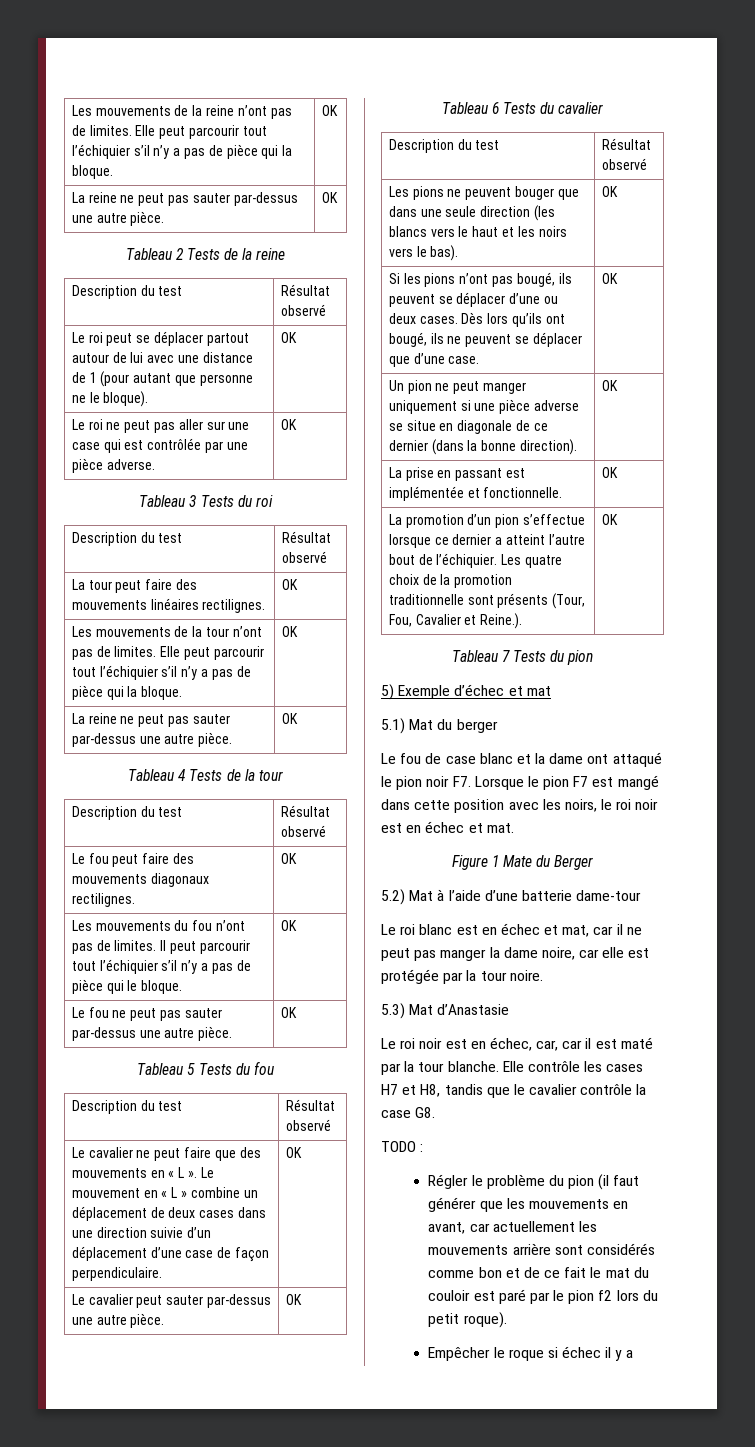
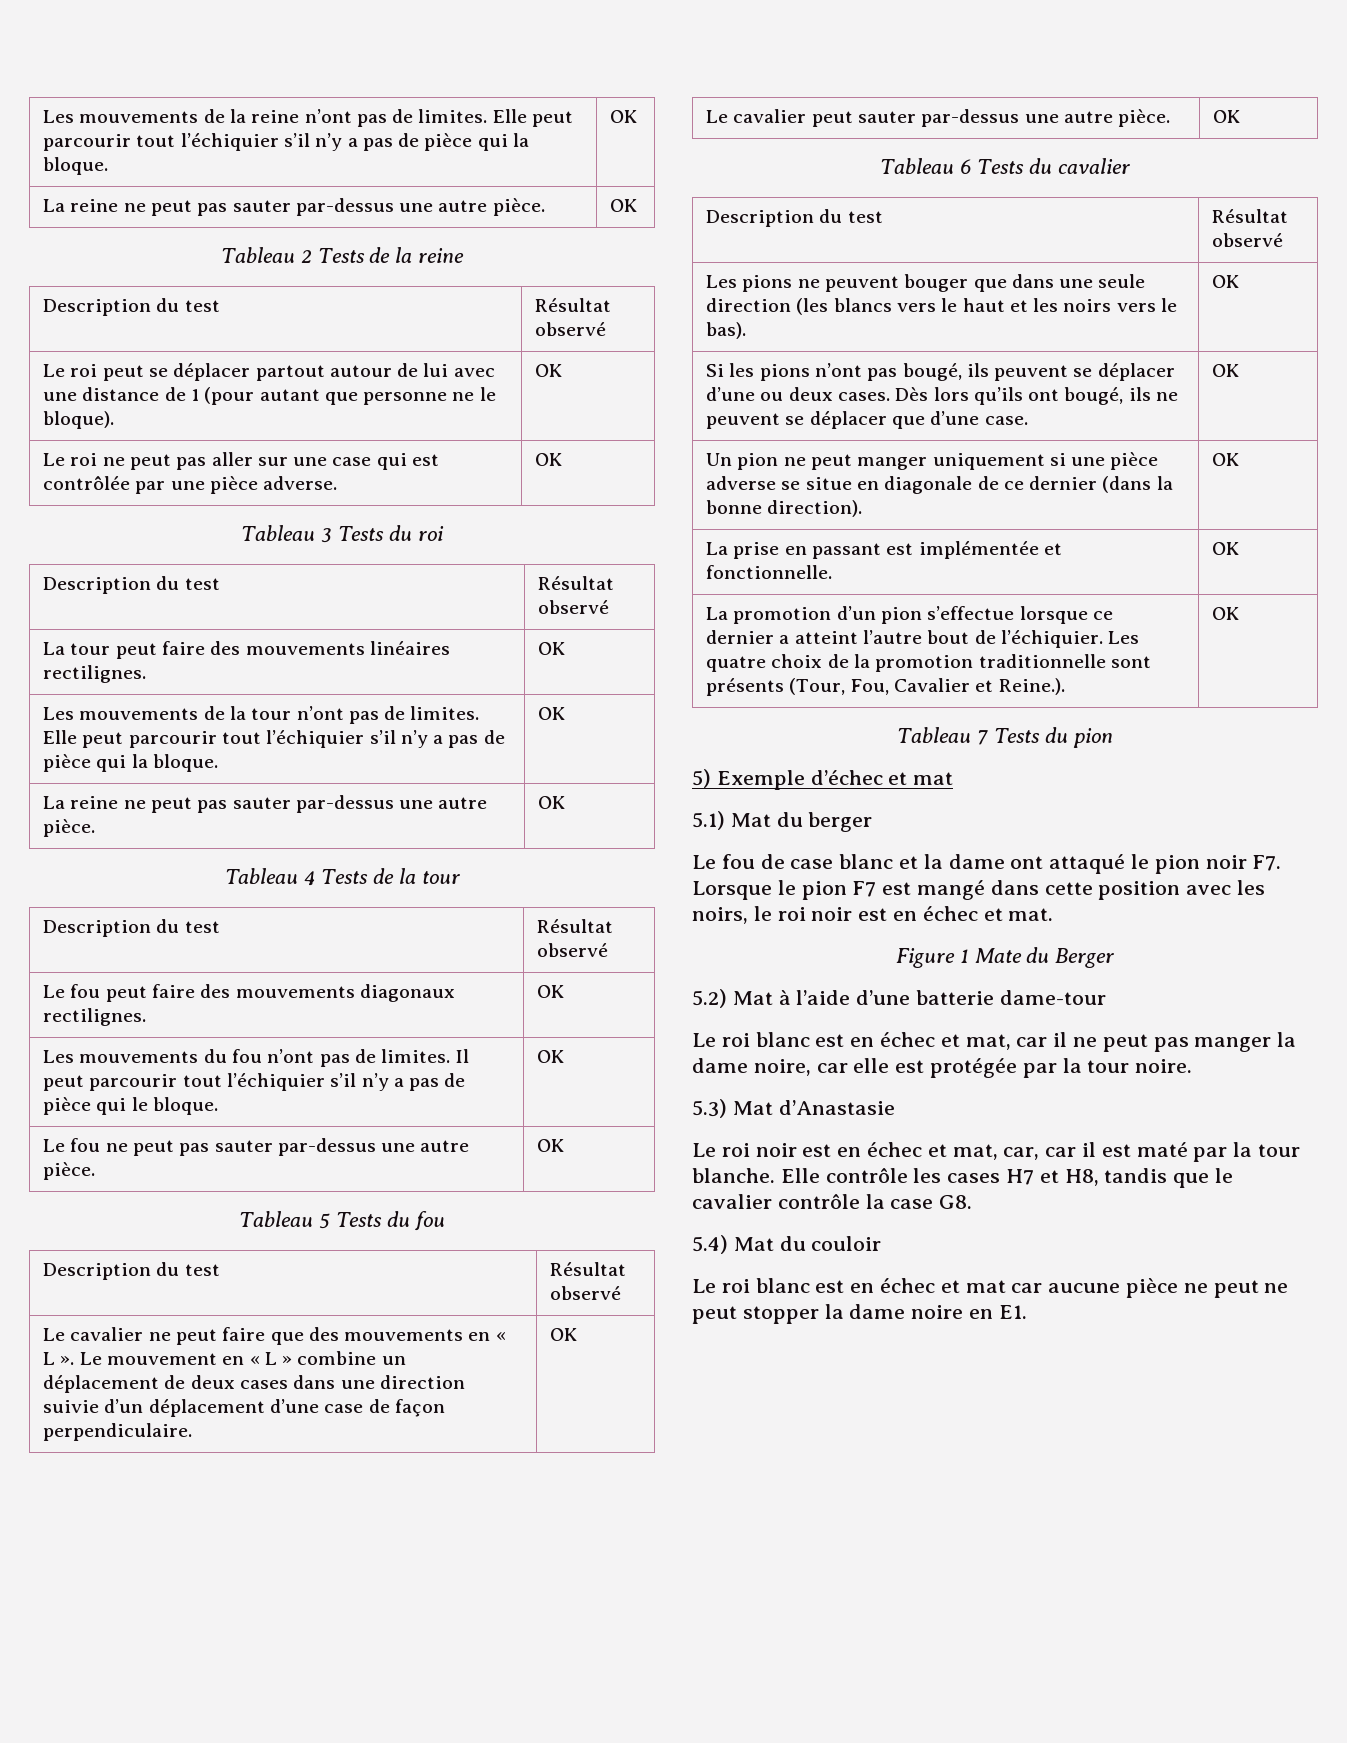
[489,1037,532,1051] échec, -> [867,1142,998,1160] échec et mat,
[381,1141,424,1152] [428,1174,640,1190] [428,1197,629,1212] [428,1221,597,1234] [428,1243,655,1255] [428,1267,649,1278] [428,1289,658,1304] [428,1312,507,1328] [428,1346,633,1361] TODO : // Régler le problème du pion (il faut générer que les mouvements en avant, car actuellement les mouvements arrière sont considérés comme bon et de ce fait le mat du couloir est paré par le pion f2 lors du petit roque). // Empêcher le roque si échec il y a -> [692,1235,882,1254] [692,1278,1289,1298] [692,1304,1027,1324] 5.4) Mat du couloir // Le roi blanc est en échec et mat car aucune pièce ne peut ne peut stopper la dame noire en E1.

